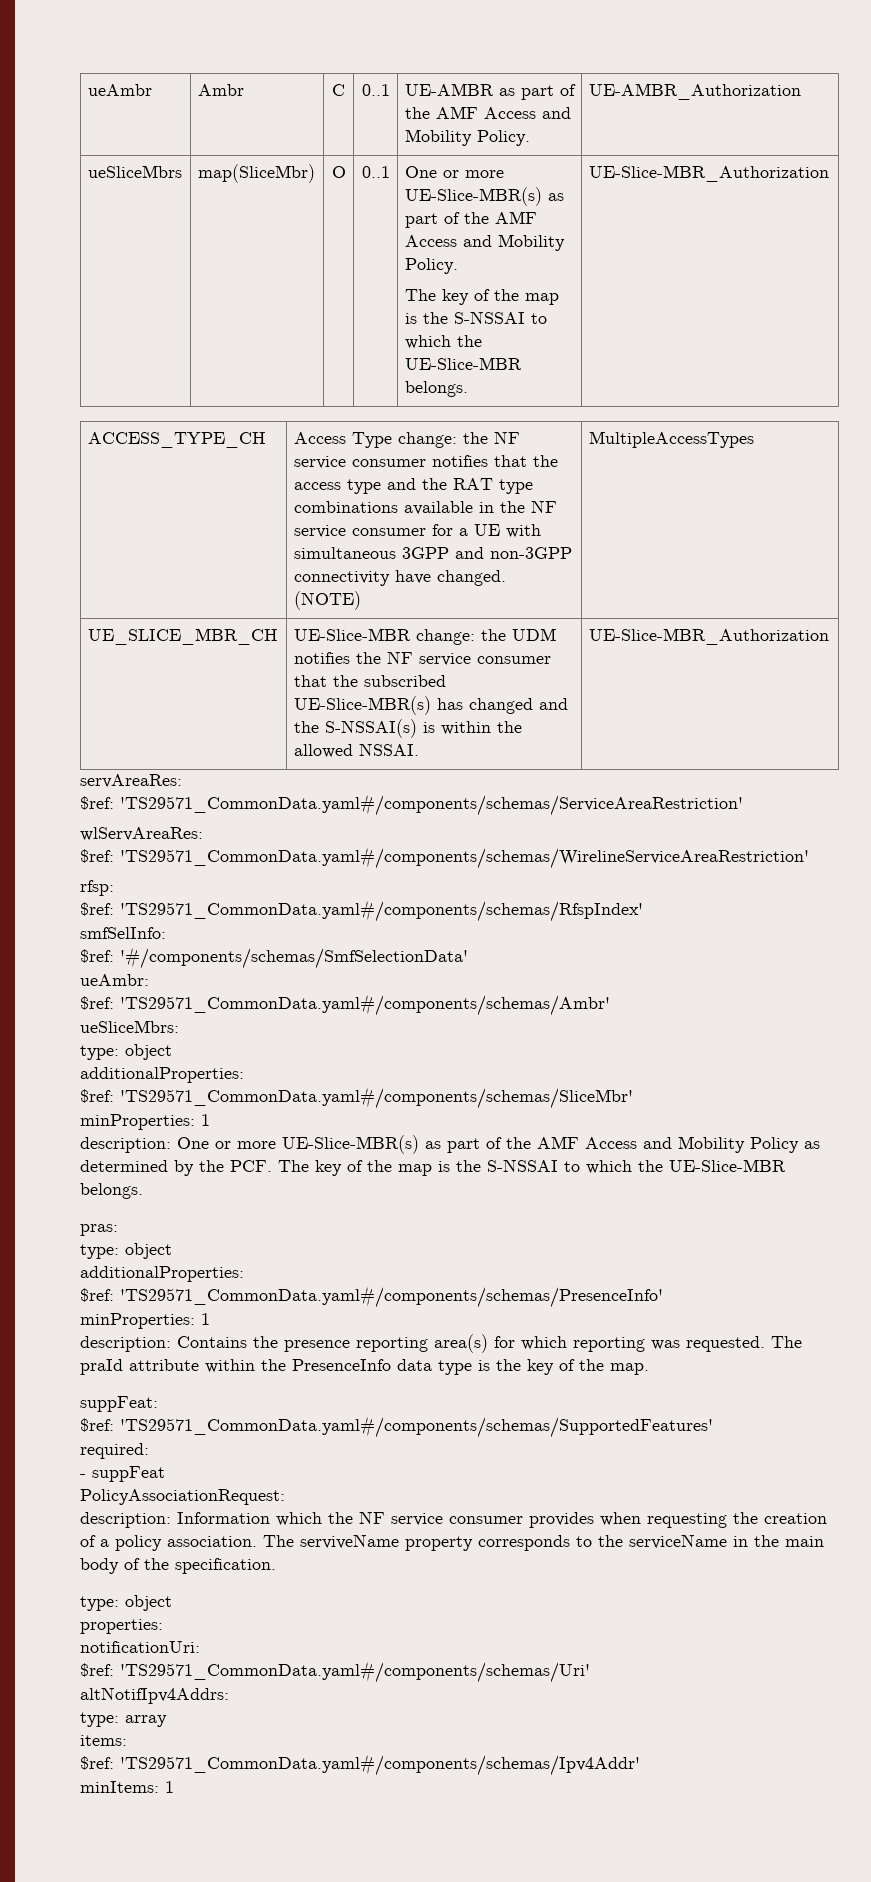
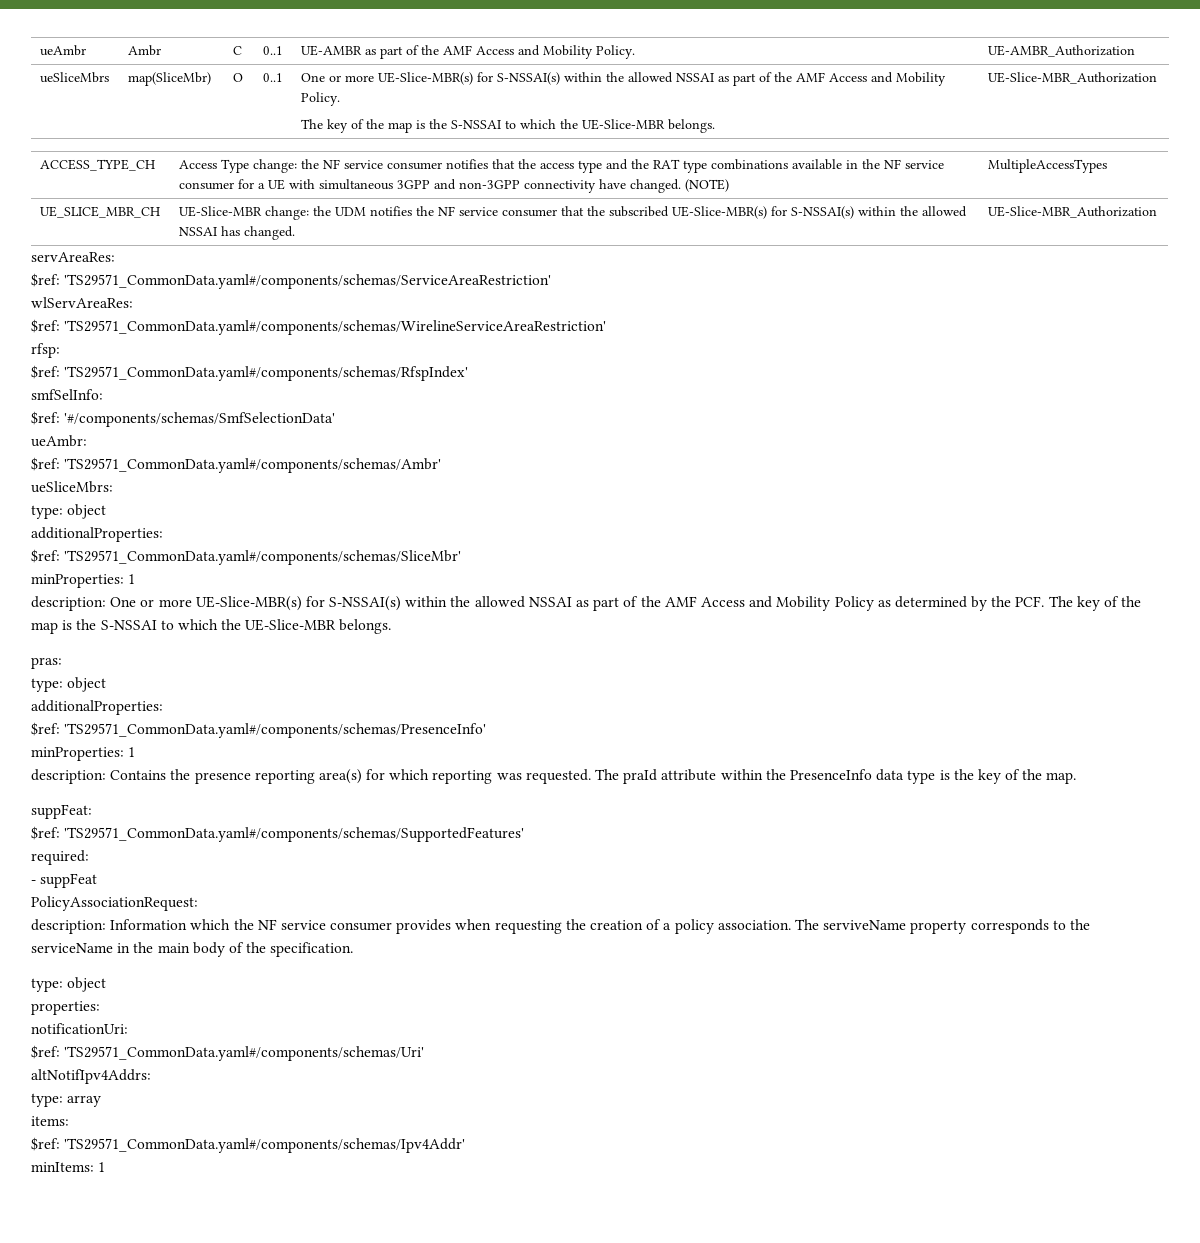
(542, 196) none -> [477,72,715,85] for S-NSSAI(s) within the allowed NSSAI
[436,698,568,714] [293,719,522,738] [293,743,419,758] has changed and the S-NSSAI(s) is within the allowed NSSAI. -> [771,206,968,219] [179,226,296,240] for S-NSSAI(s) within the allowed NSSAI has changed.
(419, 1144) none -> [305,596,572,611] for S-NSSAI(s) within the allowed NSSAI

